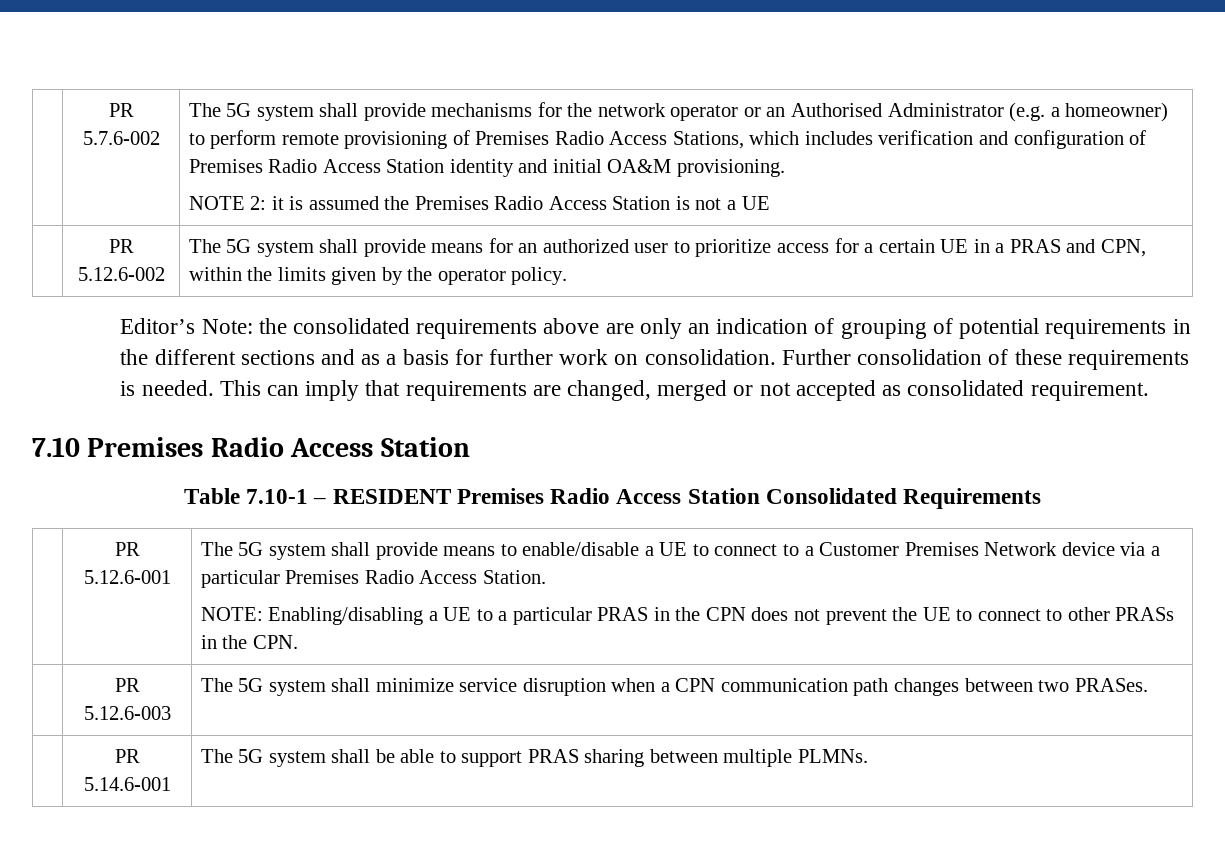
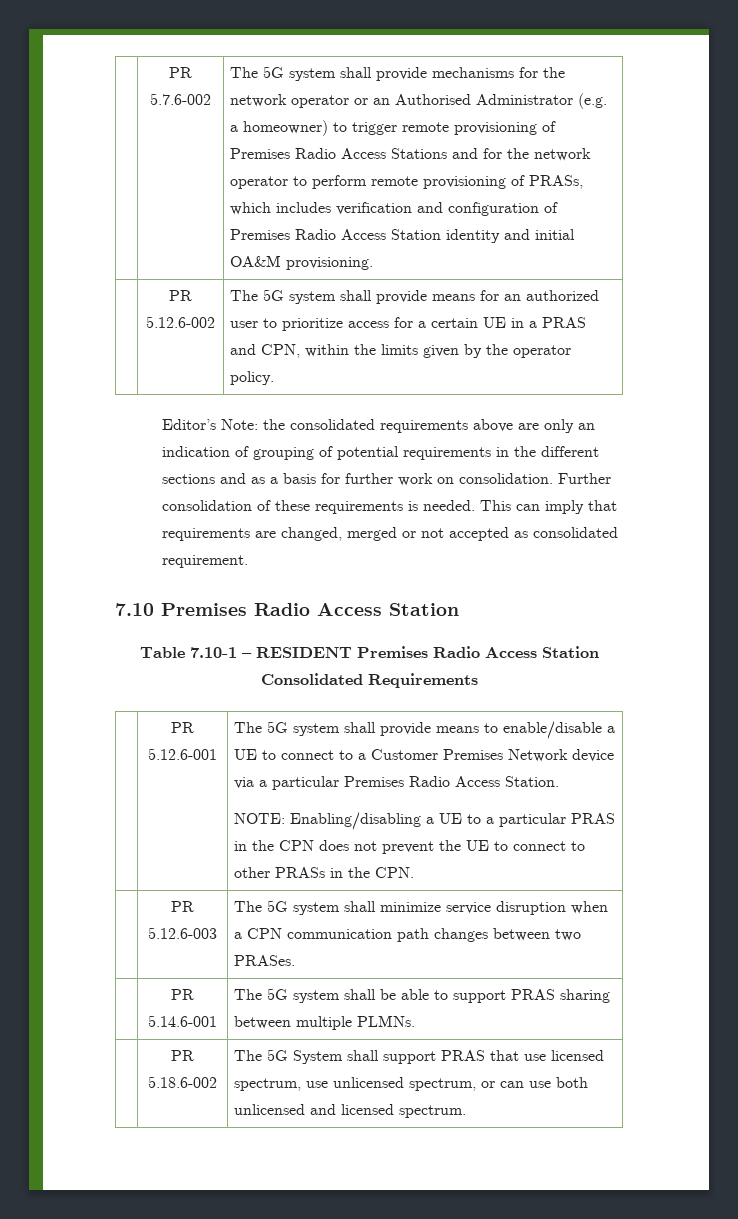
[210,130,277,149] perform -> [352,122,398,135] trigger
[672,131,744,149] Stations, -> [391,148,592,161] [230,175,584,189] Stations and for the network operator to perform remote provisioning of PRASs,
[188,196,770,210] // NOTE 2: it is assumed the Premises Radio Access Station is not a UE -> (374, 263) none
(869, 756) none -> [171,1050,194,1061] [148,1076,217,1088] [234,1049,605,1064] [234,1077,589,1091] [234,1104,467,1118] // | PR 5.18.6-002 | The 5G System shall support PRAS that use licensed spectrum, use unlicensed spectrum, or can use both unlicensed and licensed spectrum.

